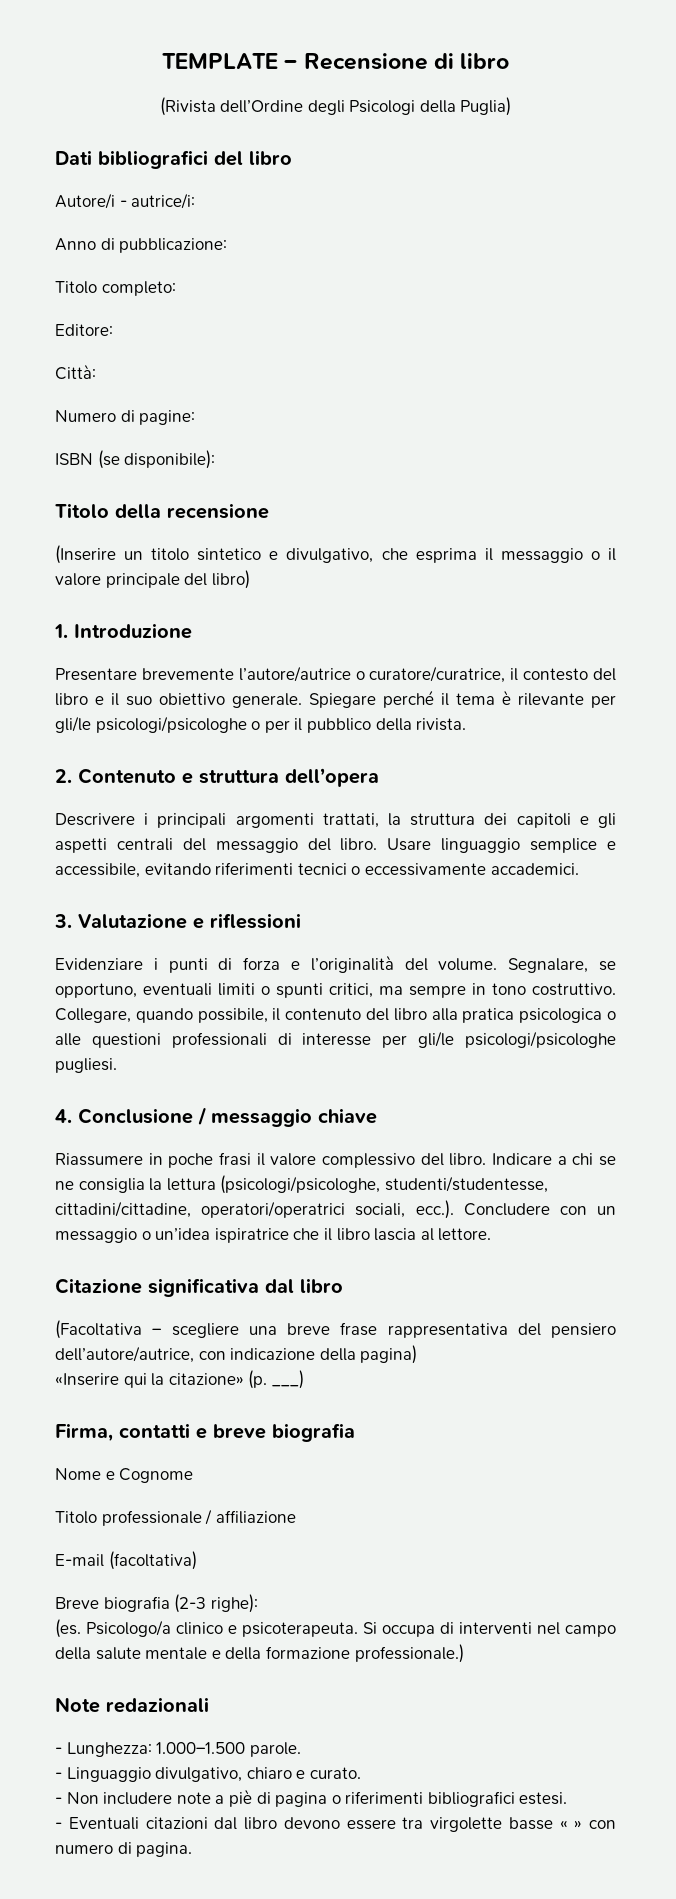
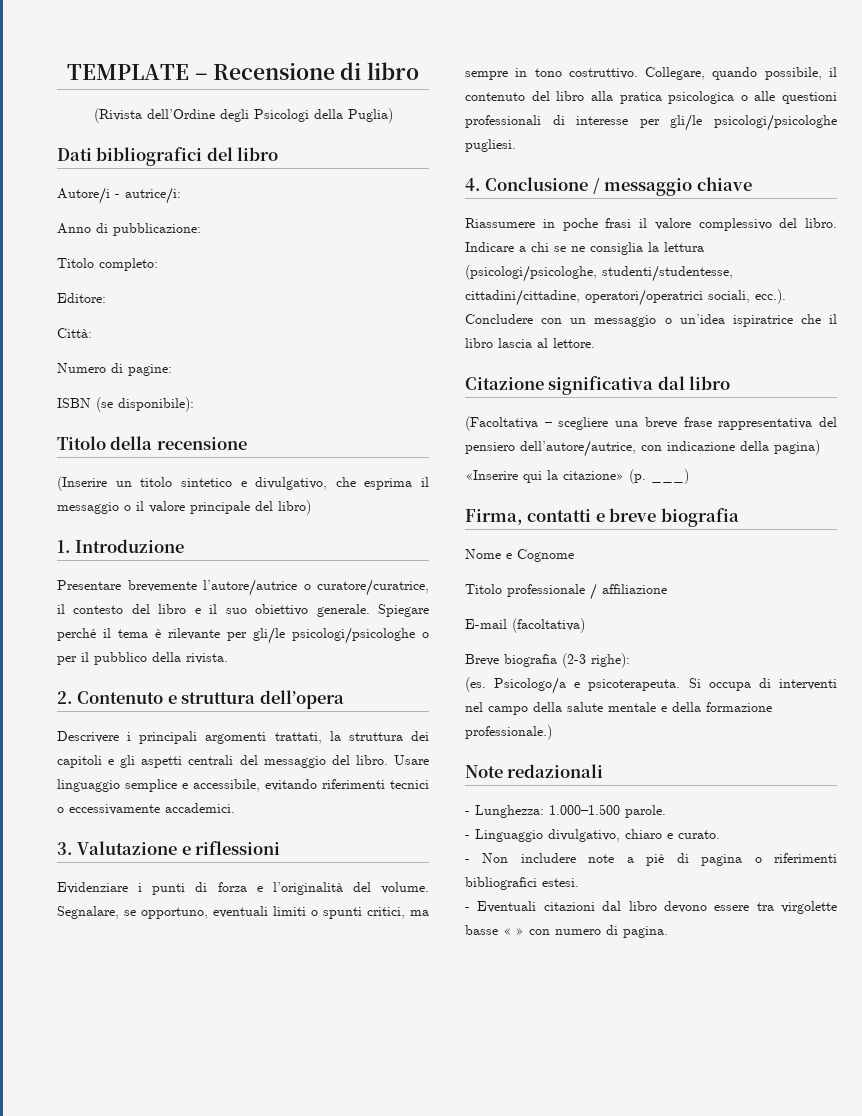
[176,1622,223,1635] clinico -> (567, 685) none

